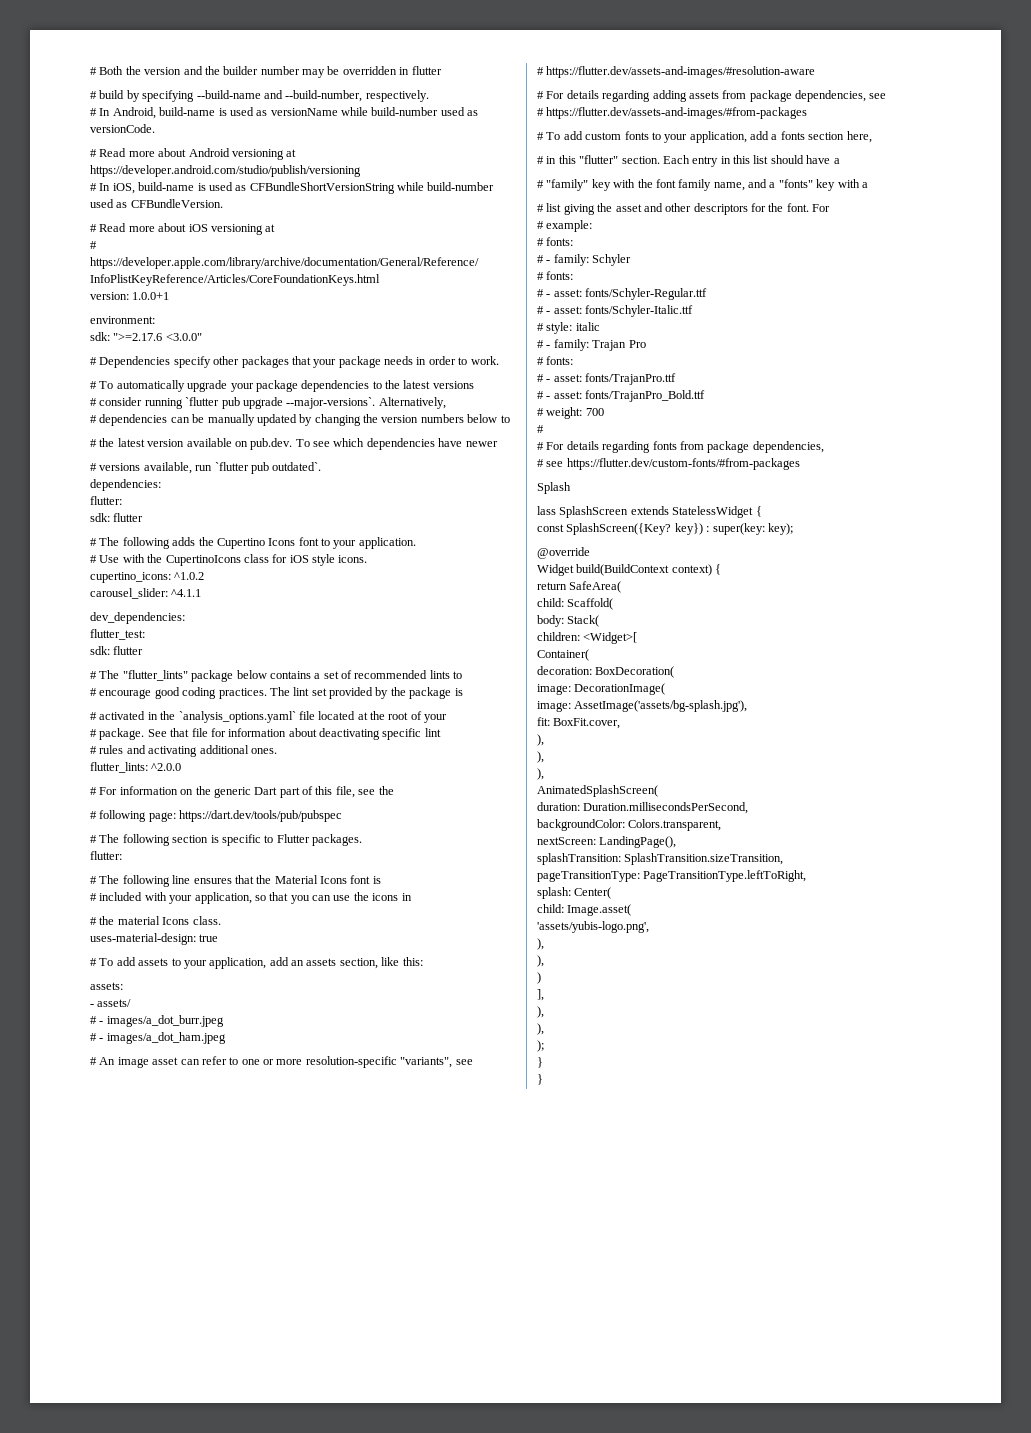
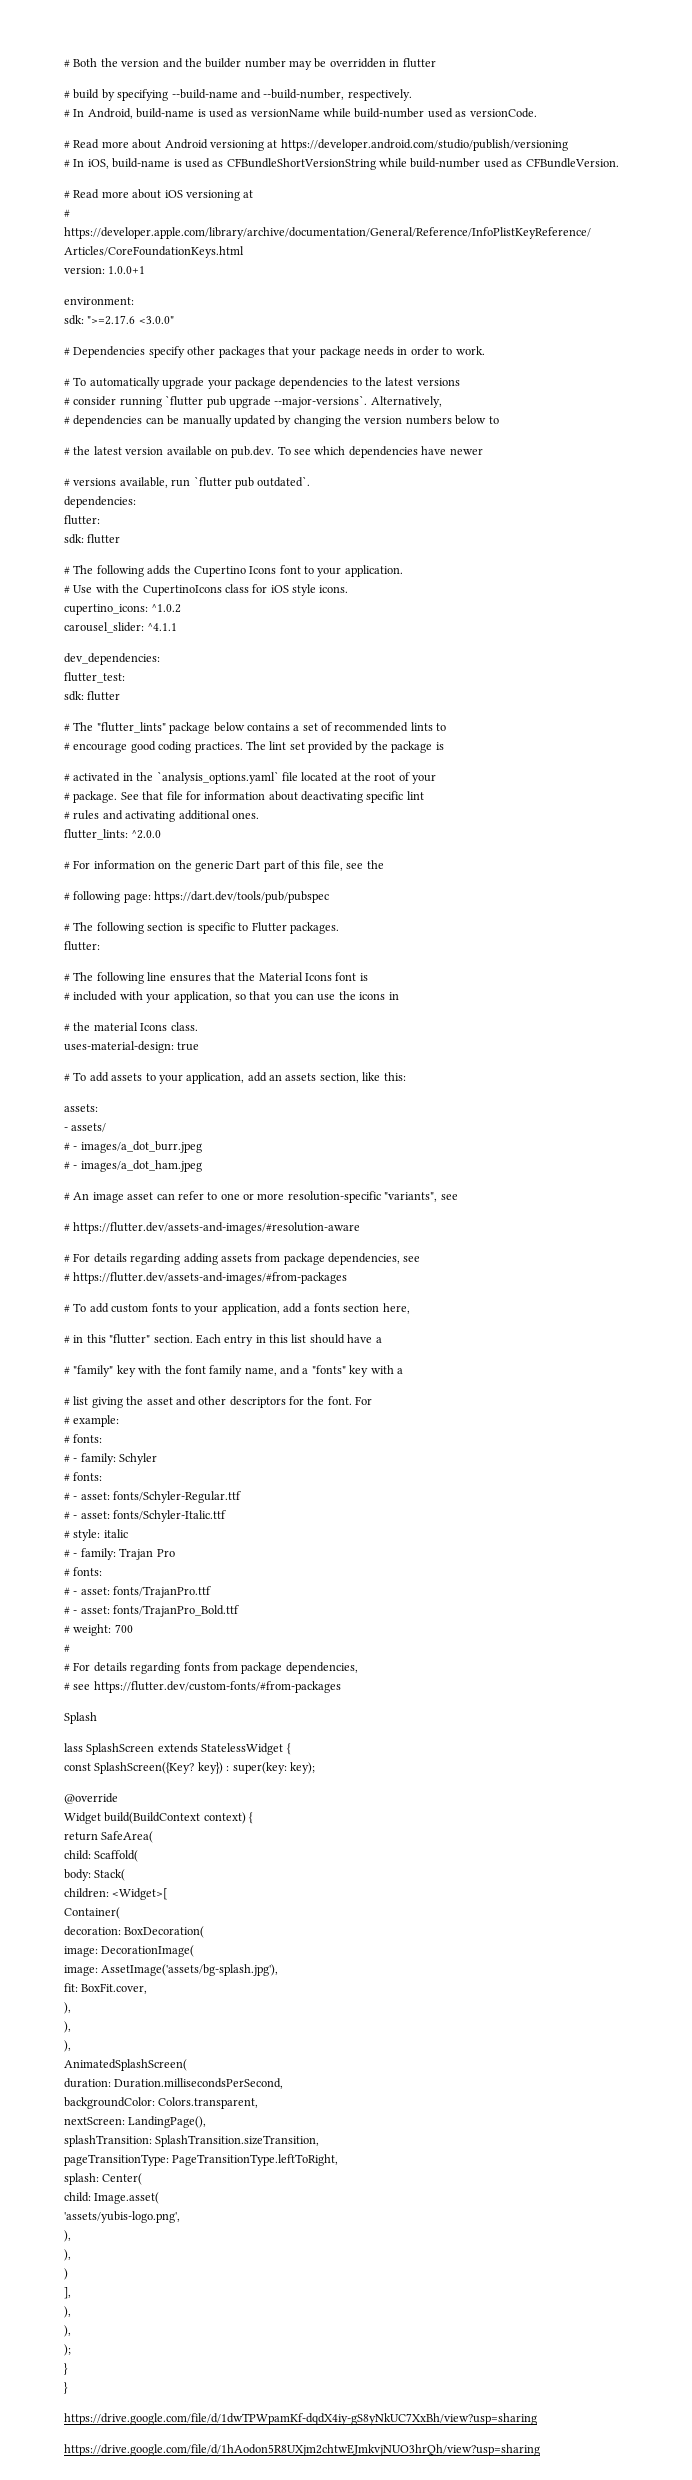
(543, 1079) none -> [64,2413,537,2425] [64,2444,540,2456] // https://drive.google.com/file/d/1dwTPWpamKf-dqdX4iy-gS8yNkUC7XxBh/view?usp=sharing // https://drive.google.com/file/d/1hAodon5R8UXjm2chtwEJmkvjNUO3hrQh/view?usp=sharing

